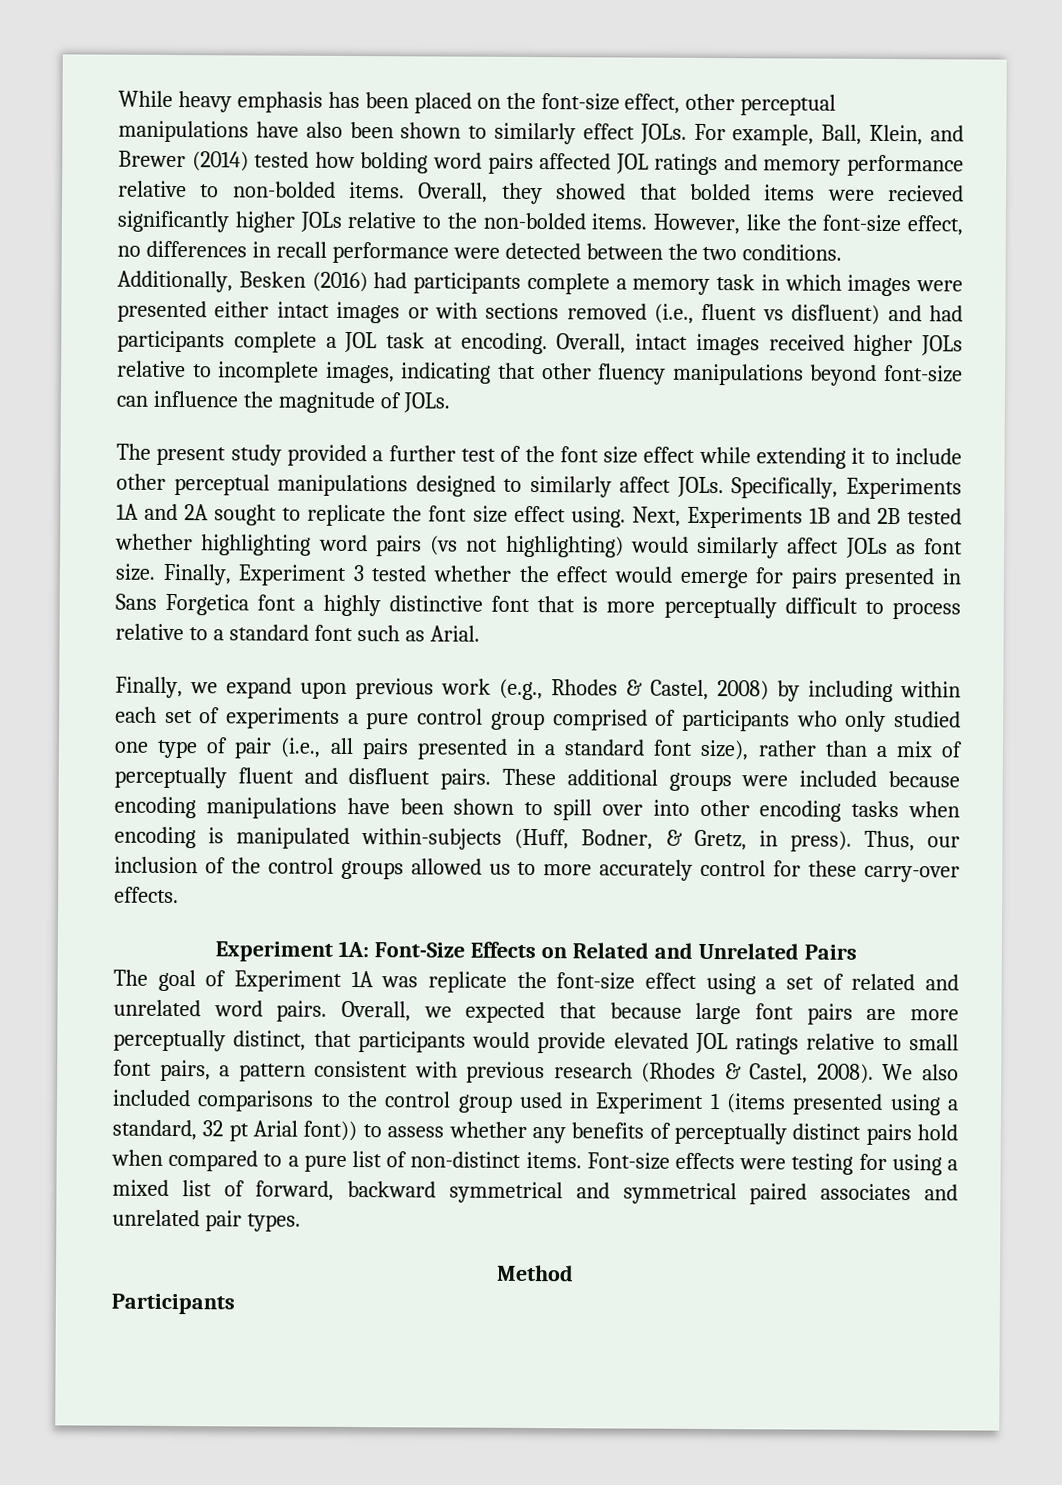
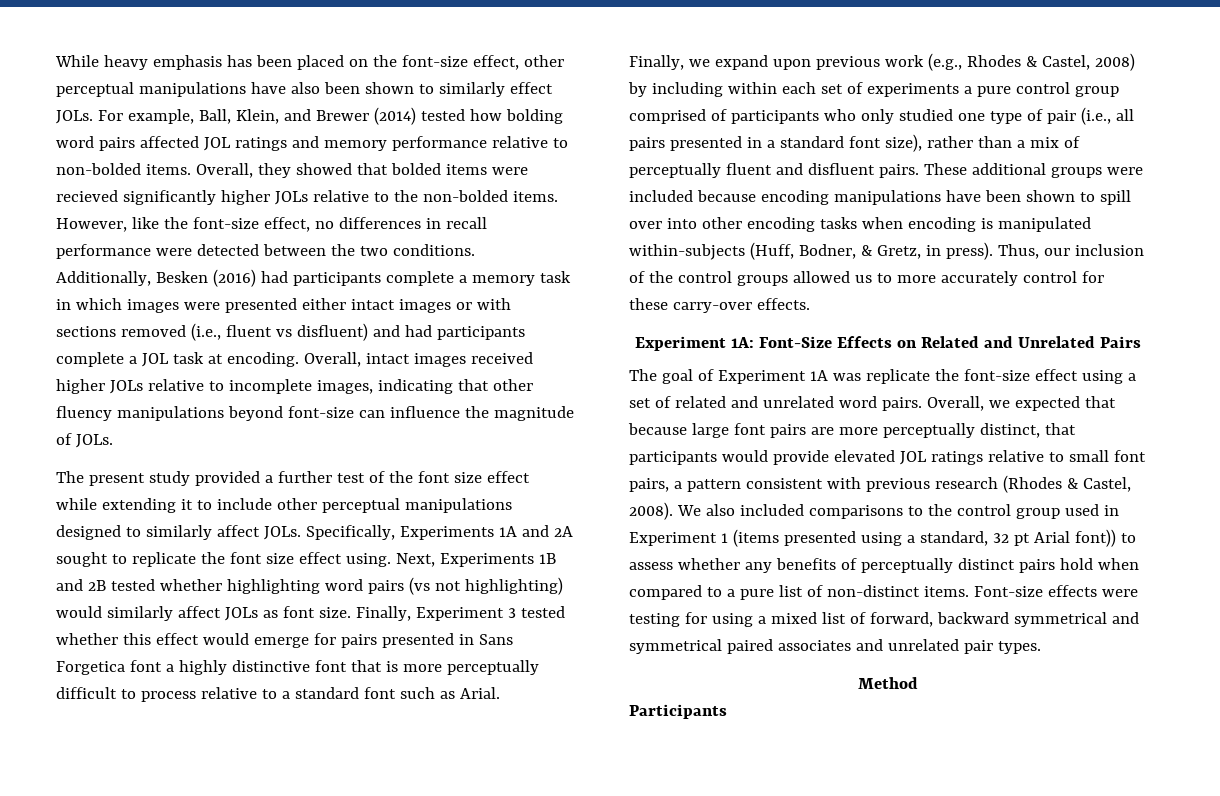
[518,565,549,583] the -> [122,633,151,645] this

